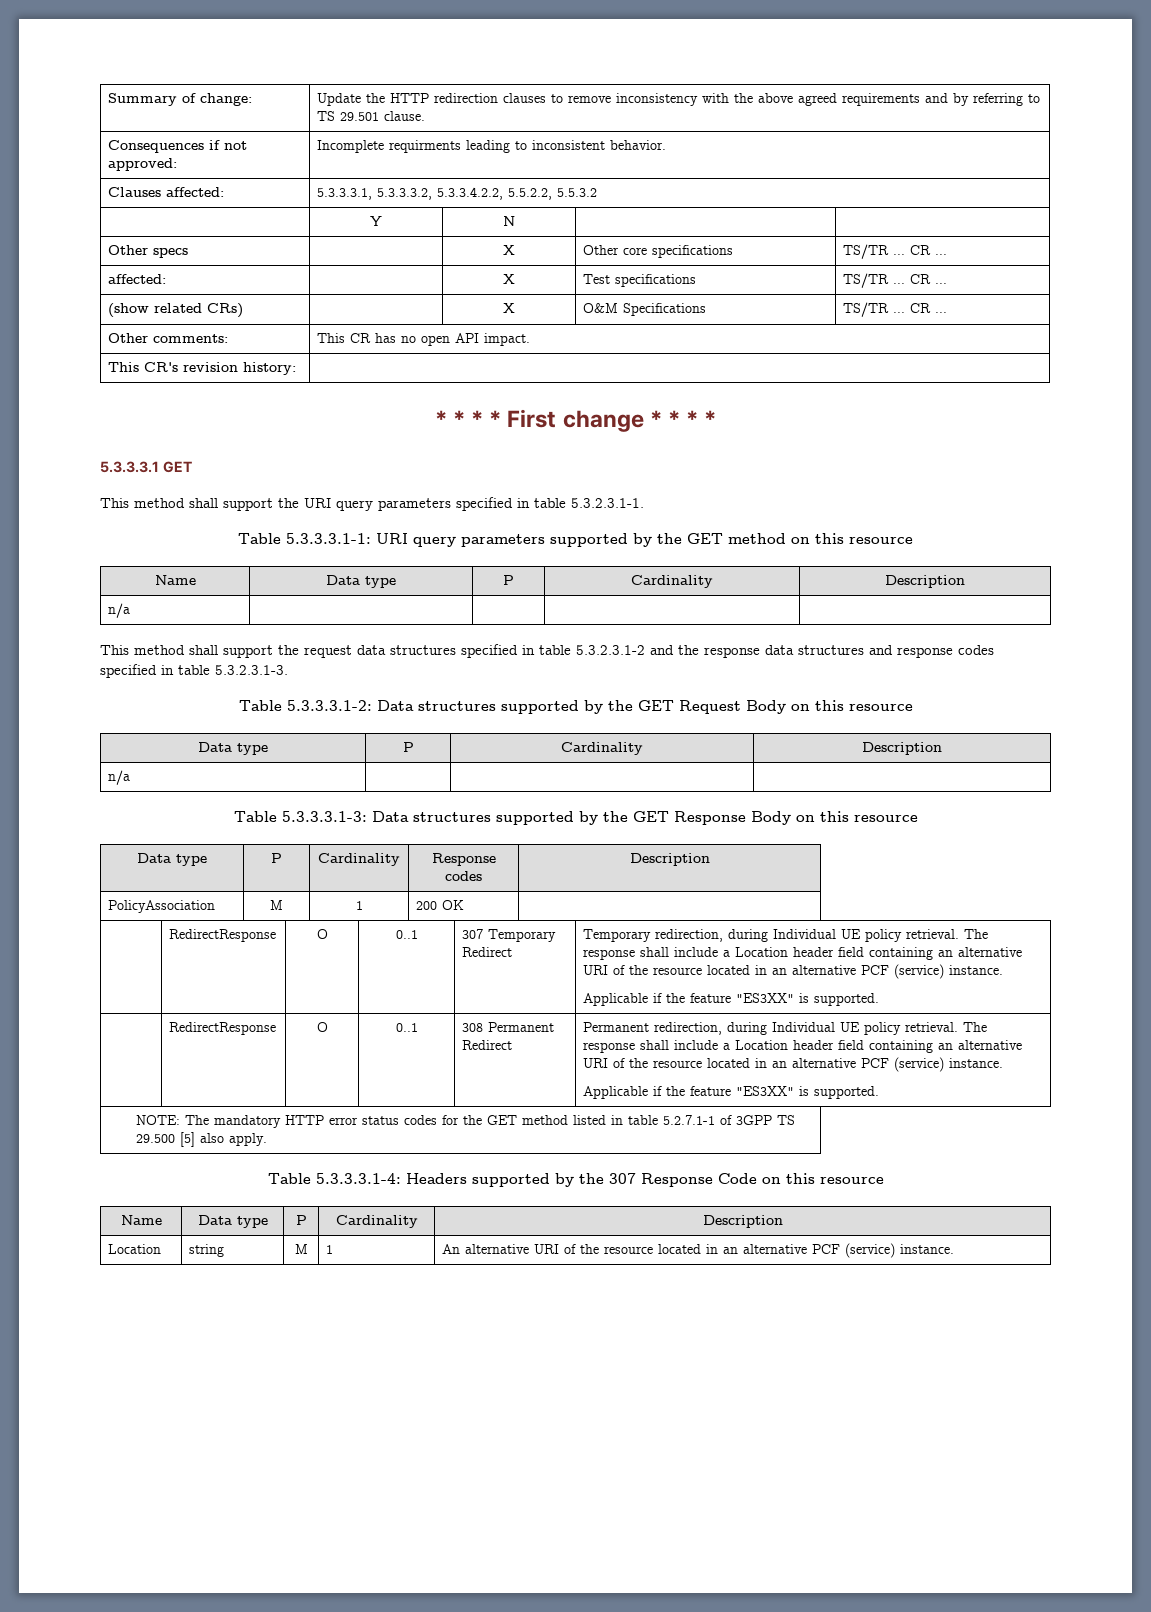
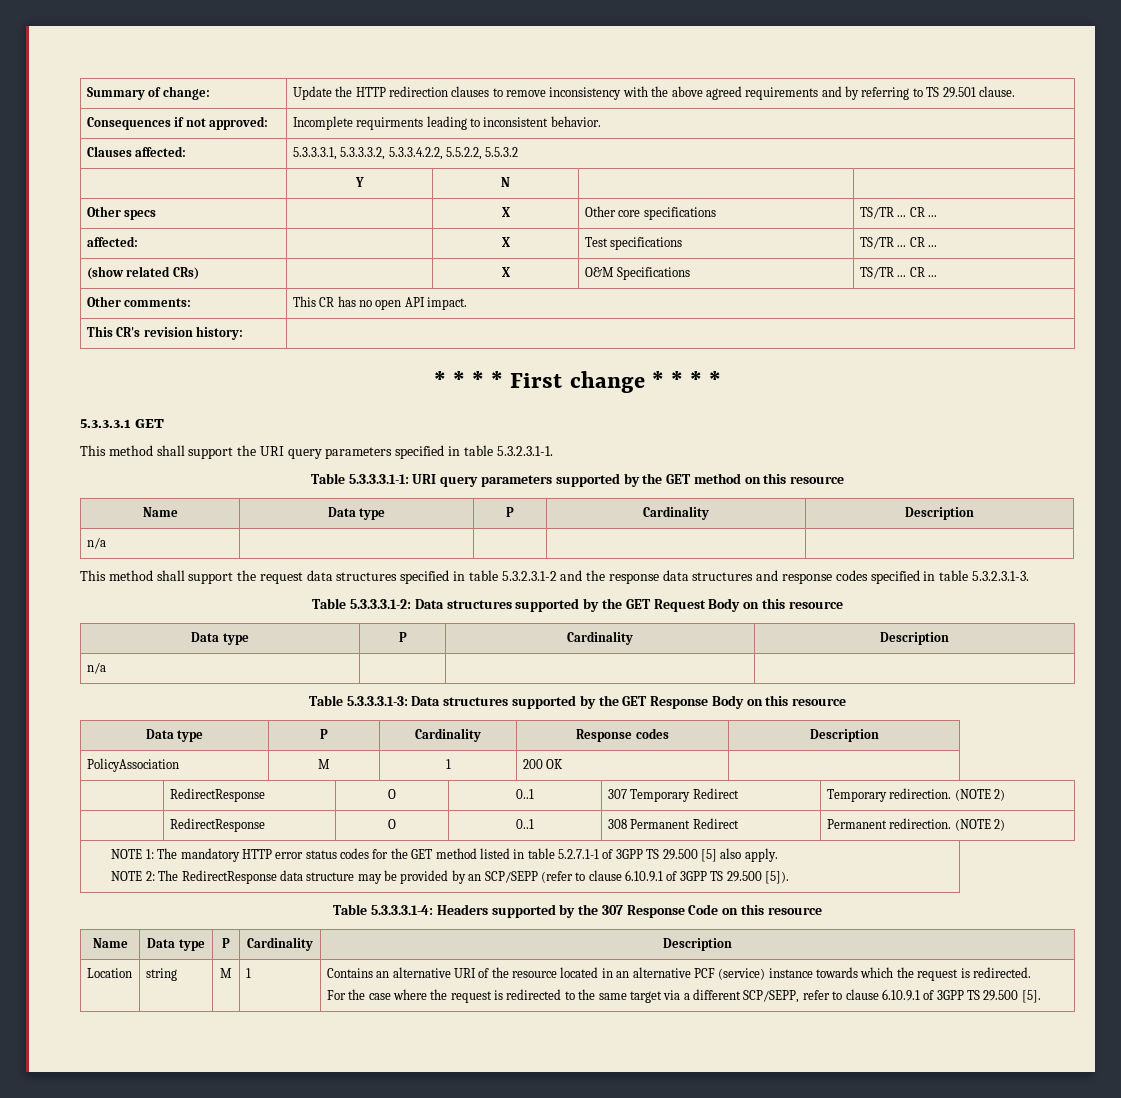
[654,929,988,942] [582,947,1022,960] [582,964,1003,979] [582,993,879,1006] redirection, during Individual UE policy retrieval. The response shall include a Location header field containing an alternative URI of the resource located in an alternative PCF (service) instance. // Applicable if the feature "ES3XX" is supported. -> [889,788,1005,801] redirection. (NOTE 2)
[653,1022,987,1035] [582,1040,1022,1053] [582,1057,1003,1072] [582,1086,879,1099] [136,1115,181,1125] redirection, during Individual UE policy retrieval. The response shall include a Location header field containing an alternative URI of the resource located in an alternative PCF (service) instance. // Applicable if the feature "ES3XX" is supported. // NOTE: -> [889,818,1005,831] [111,849,154,859] redirection. (NOTE 2) // NOTE 1:
(268, 1139) none -> [111,870,789,884] // NOTE 2: The RedirectResponse data structure may be provided by an SCP/SEPP (refer to clause 6.10.9.1 of 3GPP TS 29.500 [5]).
[441,1244,460,1254] An -> [326,968,390,978] Contains an
[899,1244,954,1254] instance. -> [768,967,1031,981] [326,989,1041,1003] instance towards which the request is redirected. // For the case where the request is redirected to the same target via a different SCP/SEPP, refer to clause 6.10.9.1 of 3GPP TS 29.500 [5].

